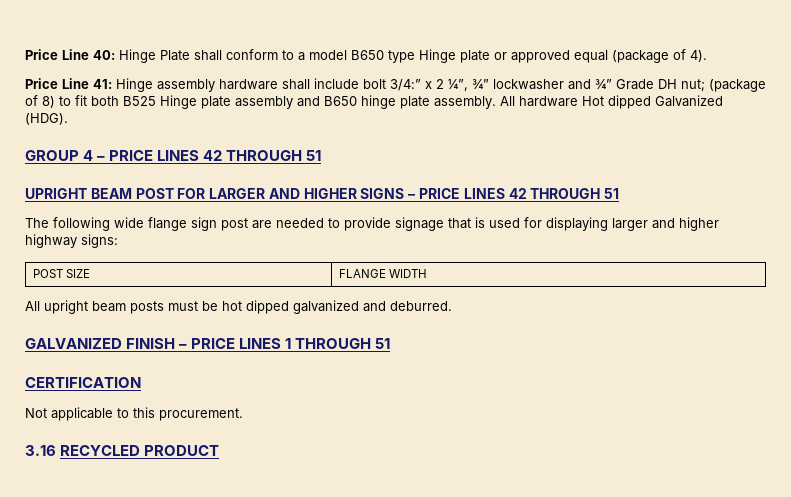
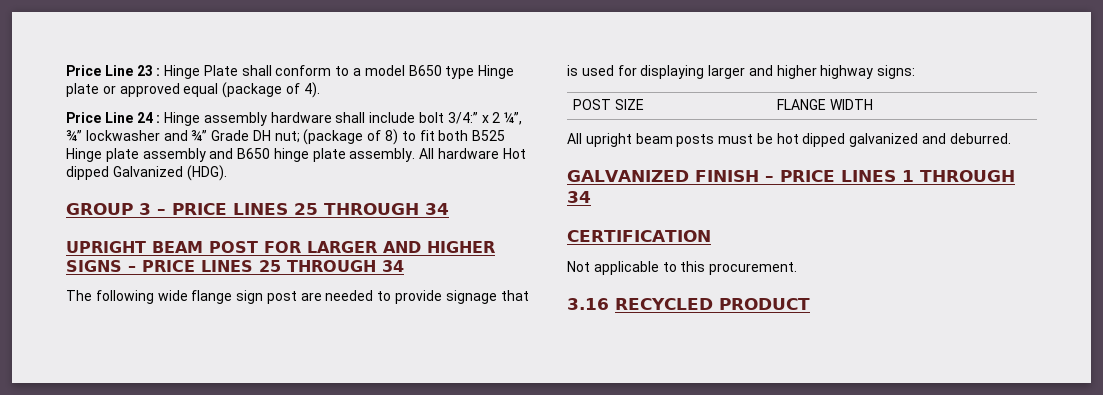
[25,49,115,60] Price Line 40: -> [66,65,161,76] Price Line 23 :
[93,79,112,89] 41: -> [136,112,161,123] 24 :
[83,150,322,161] 4 – PRICE LINES 42 THROUGH 51 -> [139,203,449,215] 3 – PRICE LINES 25 THROUGH 34
[508,188,620,199] 42 THROUGH 51 -> [259,260,404,272] 25 THROUGH 34
[375,338,391,349] 51 -> [567,191,591,203] 34

